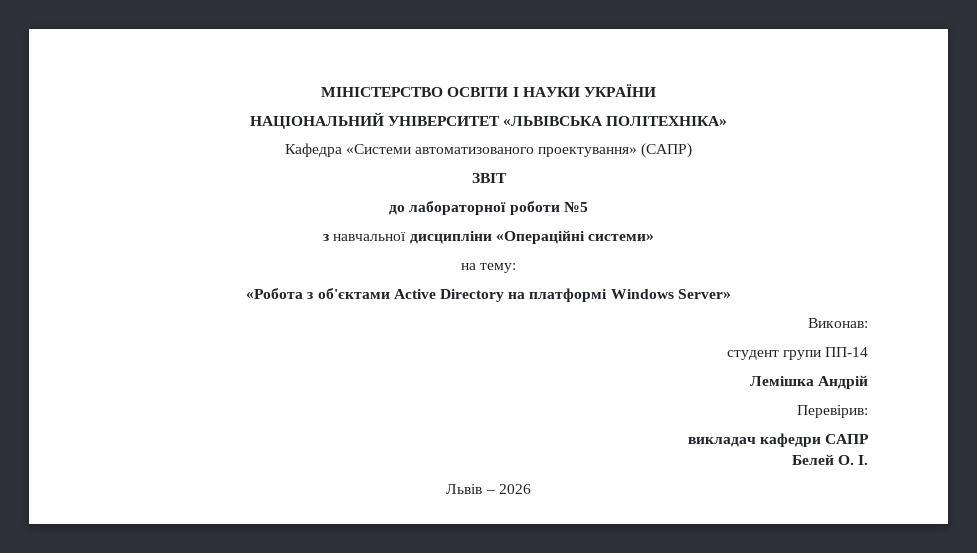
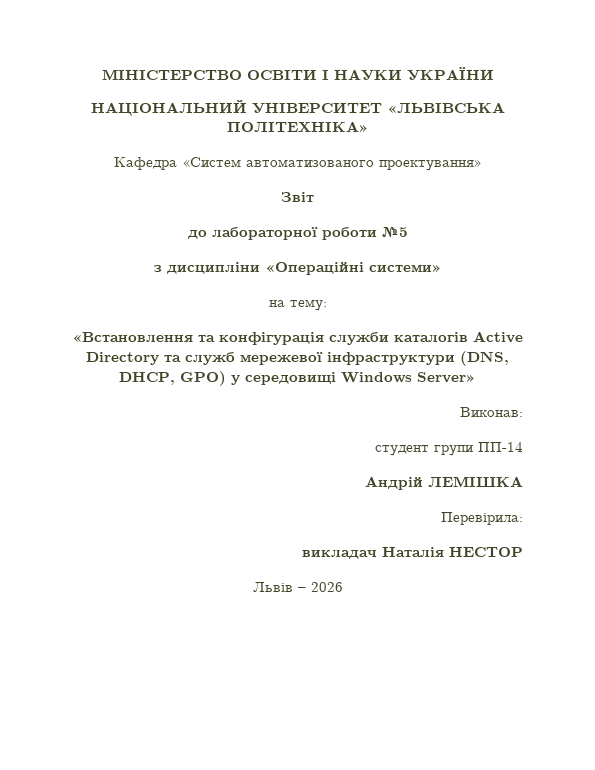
[345,144,411,154] «Системи -> [181,157,241,167] «Систем
[641,143,693,158] [471,173,507,183] (САПР) // ЗВІТ -> [281,192,314,202] // Звіт
[333,232,407,241] навчальної -> (162, 268) none
[246,288,608,302] «Робота з об'єктами Active Directory на платформі -> [72,331,523,345] [86,351,509,366] [119,371,336,386] «Встановлення та конфігурація служби каталогів Active Directory та служб мережевої інфраструктури (DNS, DHCP, GPO) у середовищі
[749,376,814,386] Лемішка -> (523, 447) none
[797,405,868,418] // Перевірив: -> [428,476,523,488] [441,512,523,525] ЛЕМІШКА // Перевірила:
[759,433,869,447] [791,454,868,465] кафедри САПР // Белей О. І. -> [382,546,523,558] Наталія НЕСТОР

